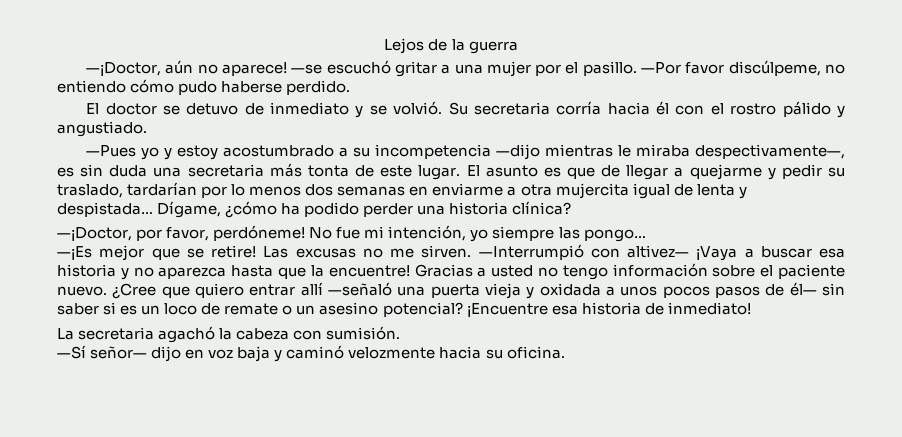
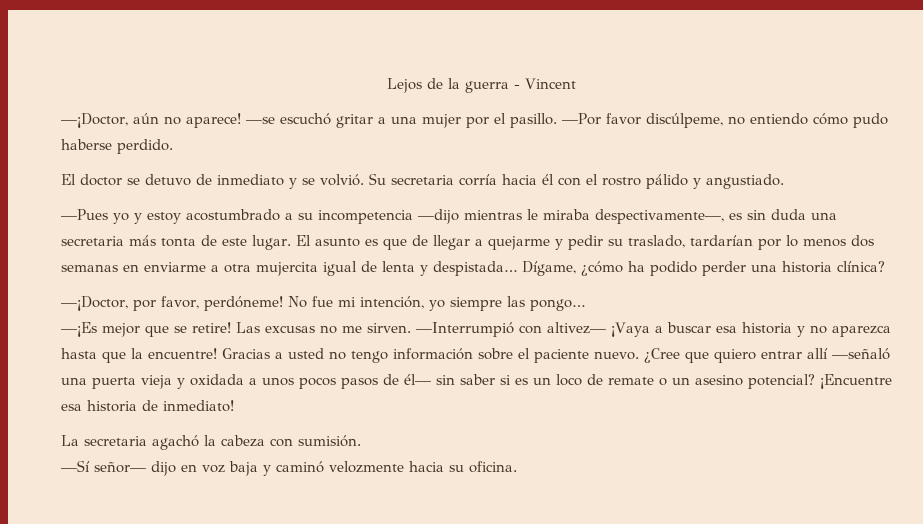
(518, 47) none -> [514,78,576,89] - Vincent

